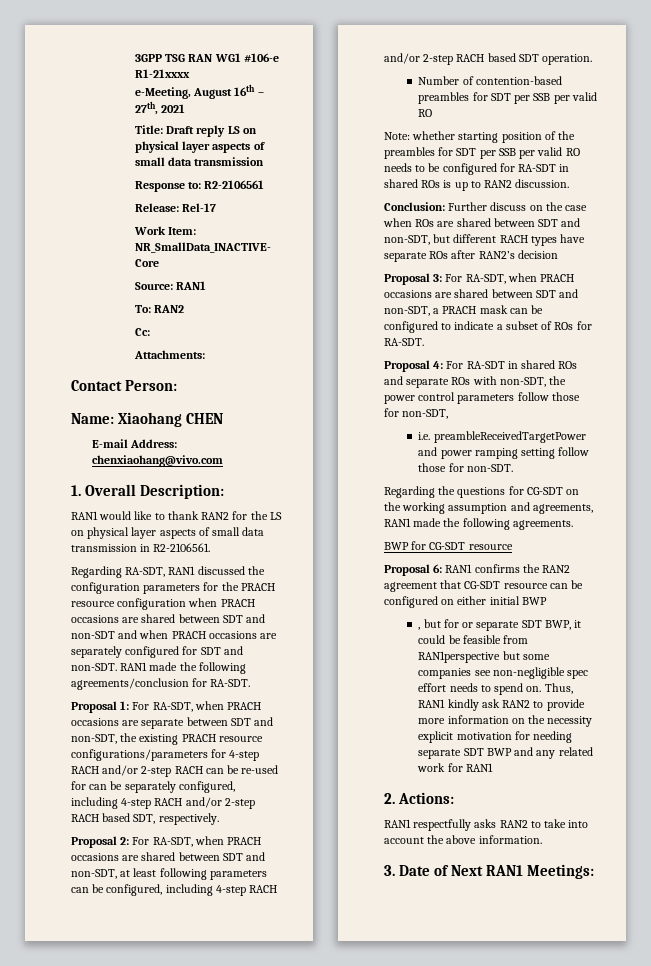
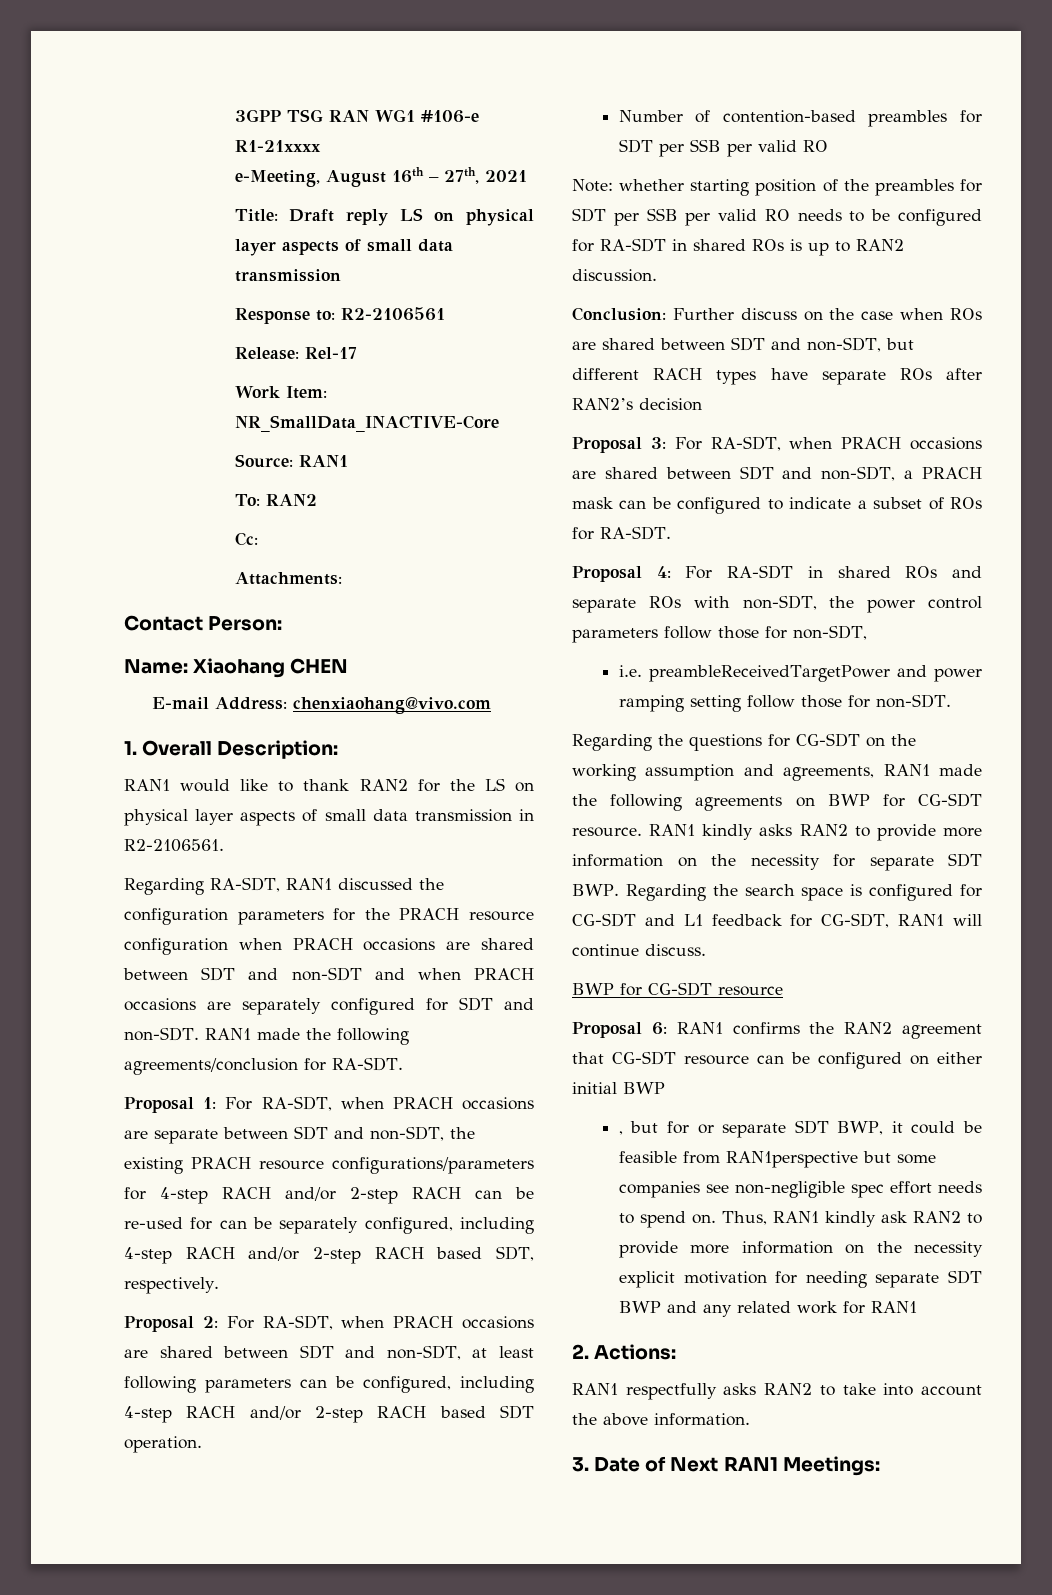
[512,520,573,530] agreements. -> [695,793,982,811] [572,824,982,841] [572,853,982,871] [572,884,982,901] [572,913,982,928] [572,944,706,957] agreements on BWP for CG-SDT resource. RAN1 kindly asks RAN2 to provide more information on the necessity for separate SDT BWP. Regarding the search space is configured for CG-SDT and L1 feedback for CG-SDT, RAN1 will continue discuss.

